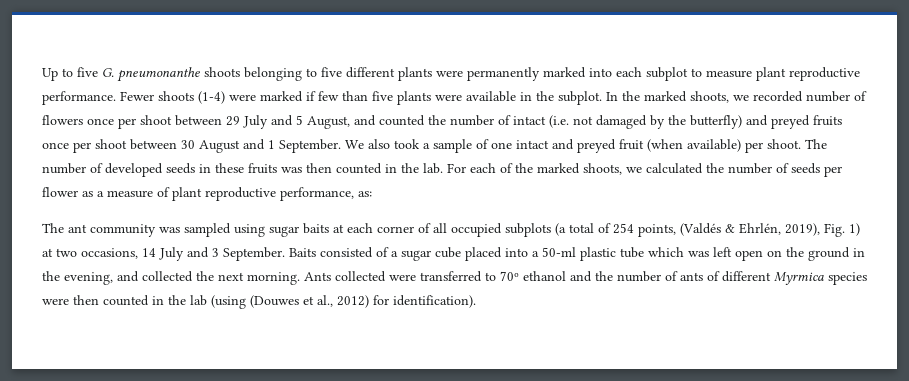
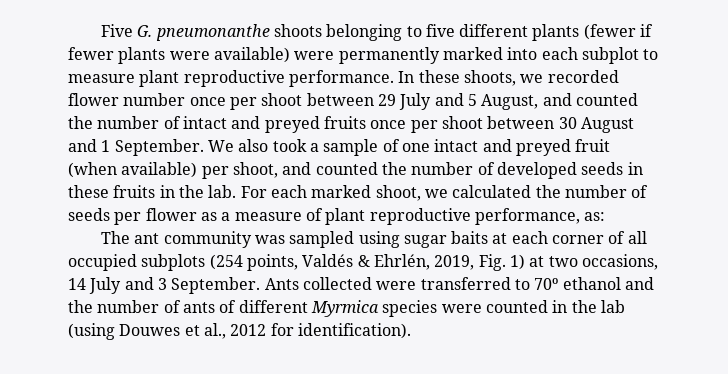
[42,67,98,81] Up to five -> [100,24,133,37] Five
(432, 74) none -> [583,24,654,40] [68,47,290,64] (fewer if fewer plants were available)
[120,91,867,105] [42,115,83,125] Fewer shoots (1-4) were marked if few than five plants were available in the subplot. In the marked shoots, we recorded number of flowers -> [398,70,619,86] [68,93,186,106] In these shoots, we recorded flower number
[549,115,742,129] (i.e. not damaged by the butterfly) -> (227, 122) none
[767,139,827,149] shoot. The -> [232,162,407,178] shoot, and counted the
[281,163,382,174] was then counted -> (156, 191) none
[500,163,622,175] of the marked shoots, -> [311,185,421,201] marked shoot,
[555,223,721,237] (a total of 254 points, (Valdés -> [209,254,354,271] (254 points, Valdés
[785,223,820,236] 2019), -> [434,255,475,270] 2019,
[289,247,865,261] [42,271,300,285] Baits consisted of a sugar cube placed into a 50-ml plastic tube which was left open on the ground in the evening, and collected the next morning. -> (261, 285) none
[73,295,99,305] then -> (482, 308) none
[250,295,299,308] (Douwes -> [119,324,181,336] Douwes
[337,295,369,308] 2012) -> [230,324,267,336] 2012

